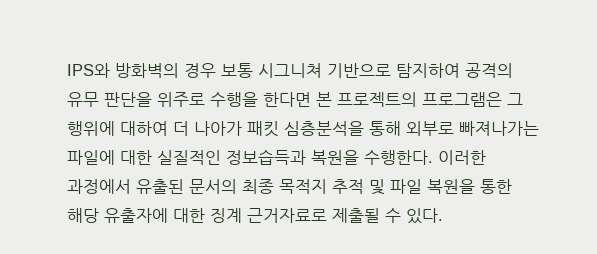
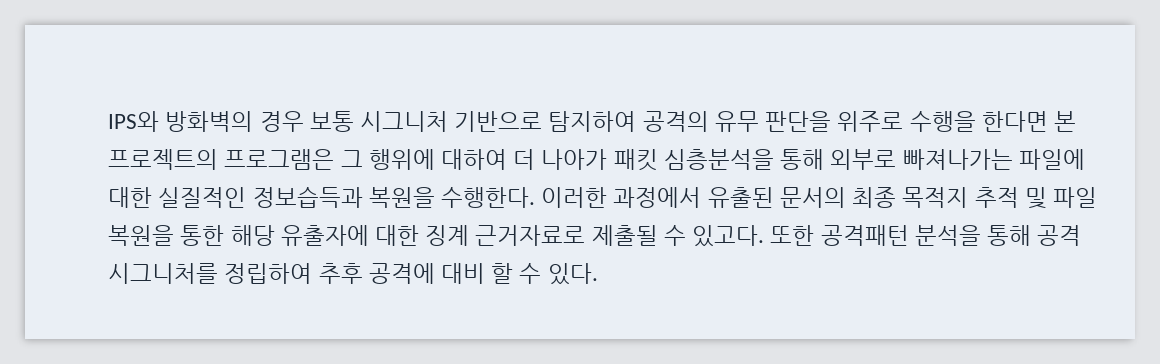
[258,63,323,78] 시그니쳐 -> [360,111,449,132] 시그니처
(402, 215) none -> [692,225,1082,247] [108,263,542,284] 있고다. 또한 공격패턴 분석을 통해 공격 시그니처를 정립하여 추후 공격에 대비 할 수

